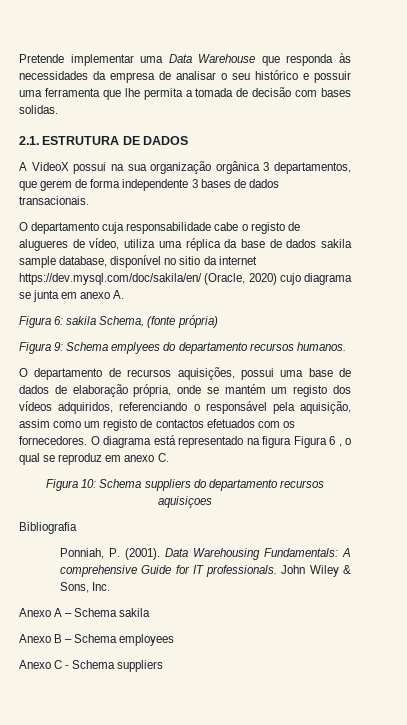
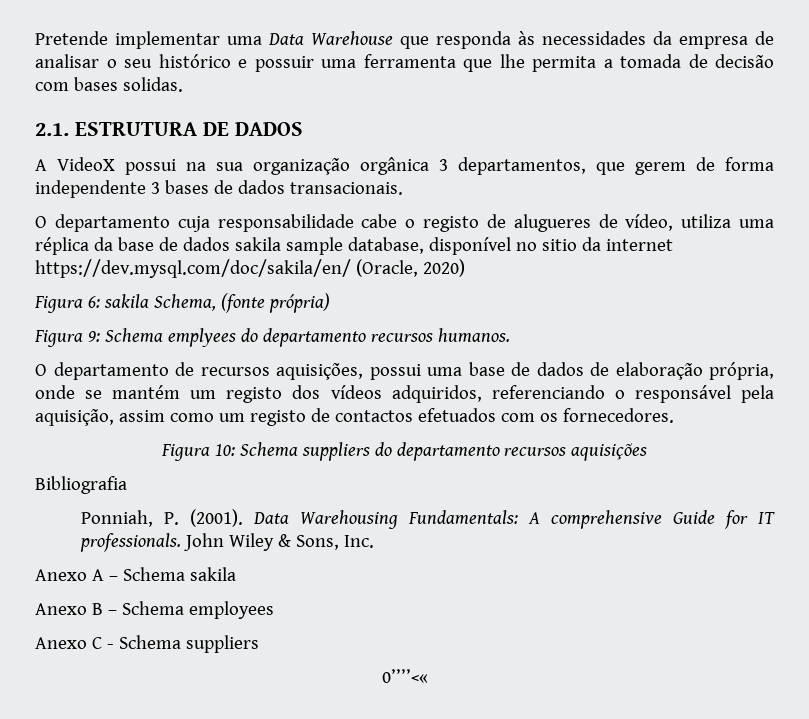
[279,273,352,285] [19,290,125,302] cujo diagrama se junta em anexo A. -> (465, 268) none
[90,435,351,448] [19,453,169,465] O diagrama está representado na figura Figura 6 , o qual se reproduz em anexo C. -> (674, 415) none
[158,496,212,508] aquisiçoes -> [571,443,648,461] aquisições
(164, 666) none -> [381,669,428,683] // 0’’’’<«

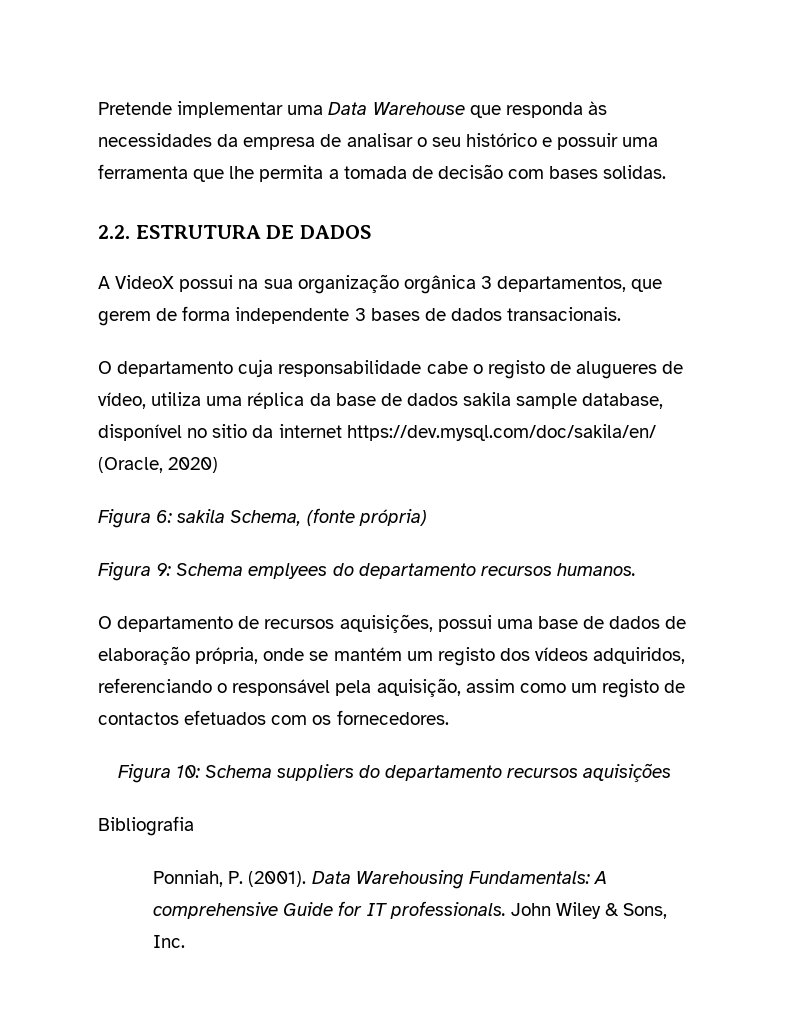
[35,123,69,136] 2.1. -> [98,225,130,239] 2.2.
[35,567,236,581] [35,601,274,619] [35,635,259,653] [381,669,428,683] // Anexo A – Schema sakila // Anexo B – Schema employees // Anexo C - Schema suppliers // 0’’’’<« -> (186, 941) none

